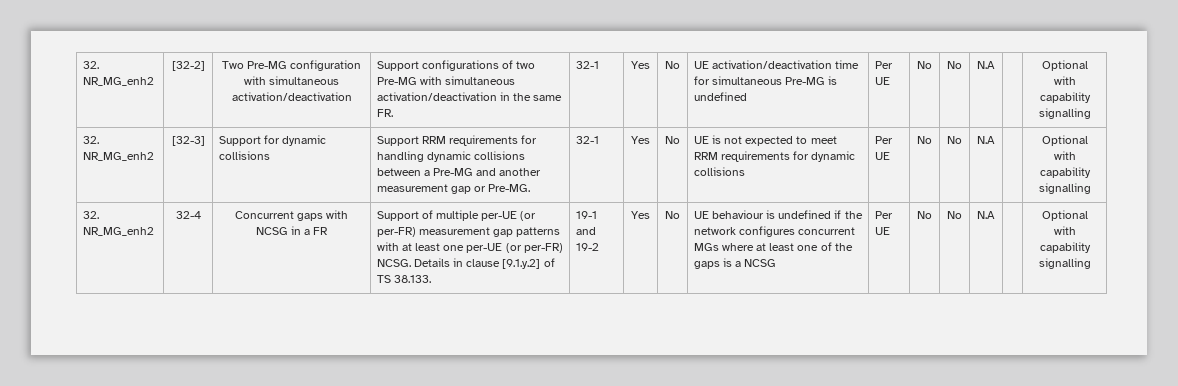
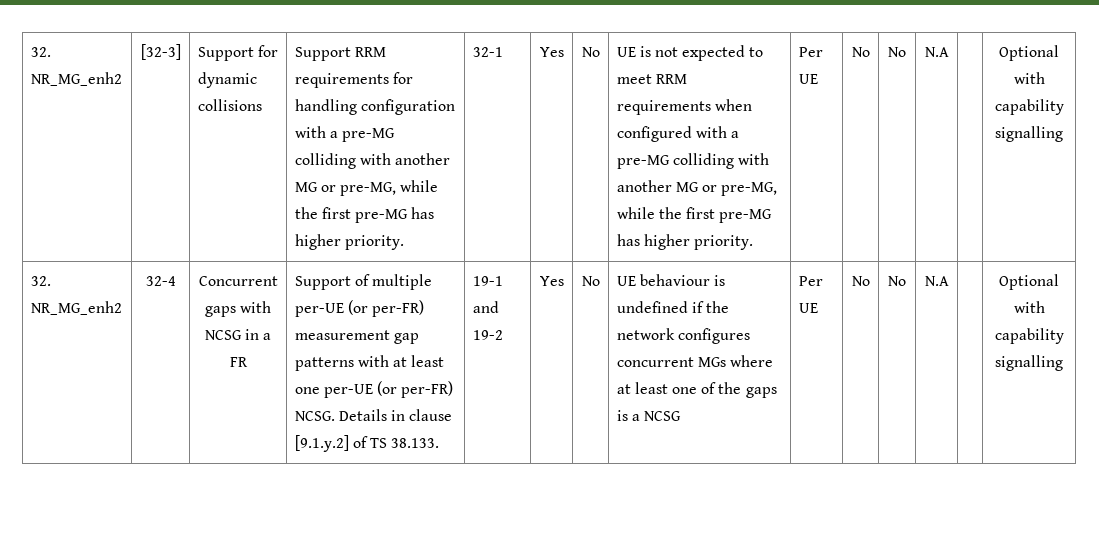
[83,61,100,69] [83,77,155,86] [171,61,205,71] [221,60,362,71] [243,76,340,85] [231,92,352,101] [377,60,536,71] [377,76,516,85] [377,92,563,101] [377,109,394,117] [576,61,600,69] [631,61,650,69] [665,61,680,69] [694,60,860,69] [694,76,838,85] [694,92,748,101] [875,61,894,69] [875,77,891,85] [917,61,932,69] [947,61,962,69] [977,61,995,69] [1041,60,1088,71] [1053,76,1076,85] [1039,92,1091,103] [1038,108,1091,119] [83,136,100,144] [83,152,155,161] 32. NR_MG_enh2 | [32-2] | Two Pre-MG configuration with simultaneous activation/deactivation | Support configurations of two Pre-MG with simultaneous activation/deactivation in the same FR. | 32-1 | Yes | No | UE activation/deactivation time for simultaneous Pre-MG is undefined | Per UE | No | No | N.A | | Optional with capability signalling // 32. NR_MG_enh2 -> [30,47,51,57] [30,72,122,86] 32. NR_MG_enh2
[427,151,526,162] [377,168,542,176] [377,184,531,194] dynamic collisions between a Pre-MG and another measurement gap or Pre-MG. -> [360,99,455,115] [294,126,395,142] [294,153,450,169] [294,180,439,196] [294,207,435,223] [294,234,404,250] configuration with a pre-MG colliding with another MG or pre-MG, while the first pre-MG has higher priority.
[793,151,856,162] [694,167,746,176] for dynamic collisions -> [714,99,752,111] [616,126,739,142] [616,153,769,169] [616,180,778,196] [616,207,773,223] [616,234,753,250] when configured with a pre-MG colliding with another MG or pre-MG, while the first pre-MG has higher priority.

